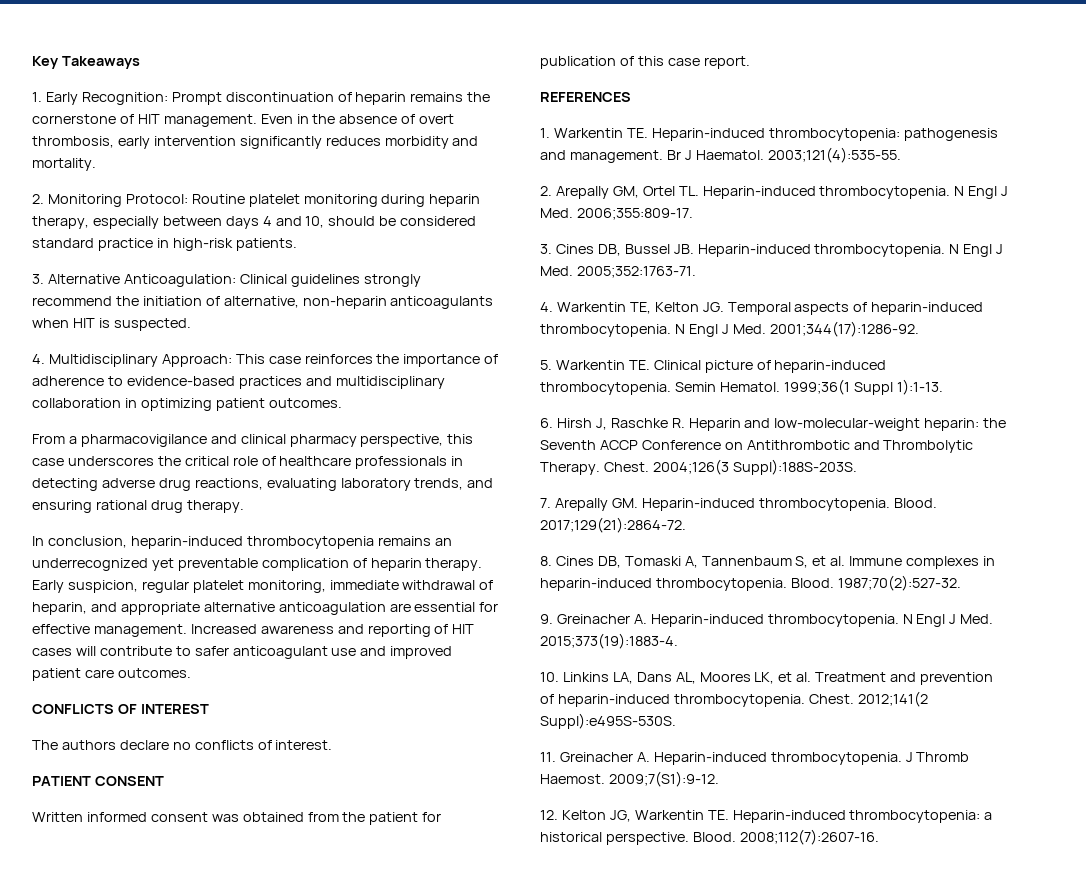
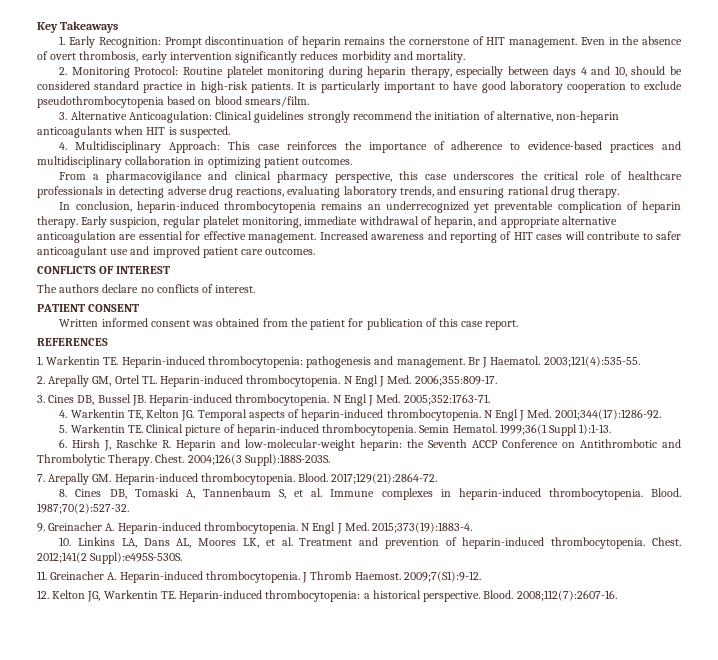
(297, 244) none -> [296,81,682,93] [37,96,309,108] It is particularly important to have good laboratory cooperation to exclude pseudothrombocytopenia based on blood smears/film.

